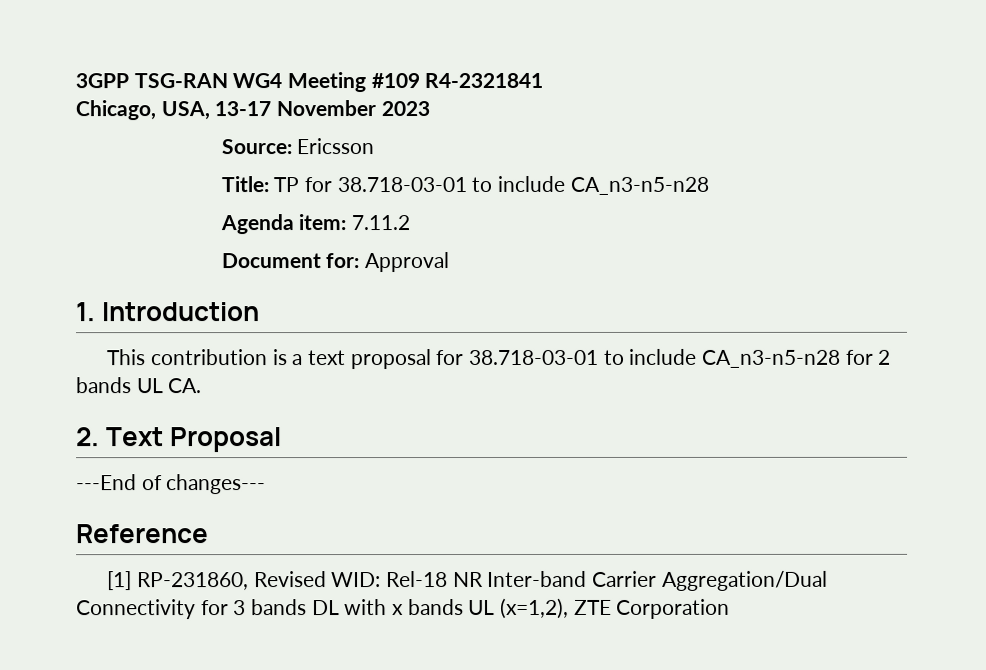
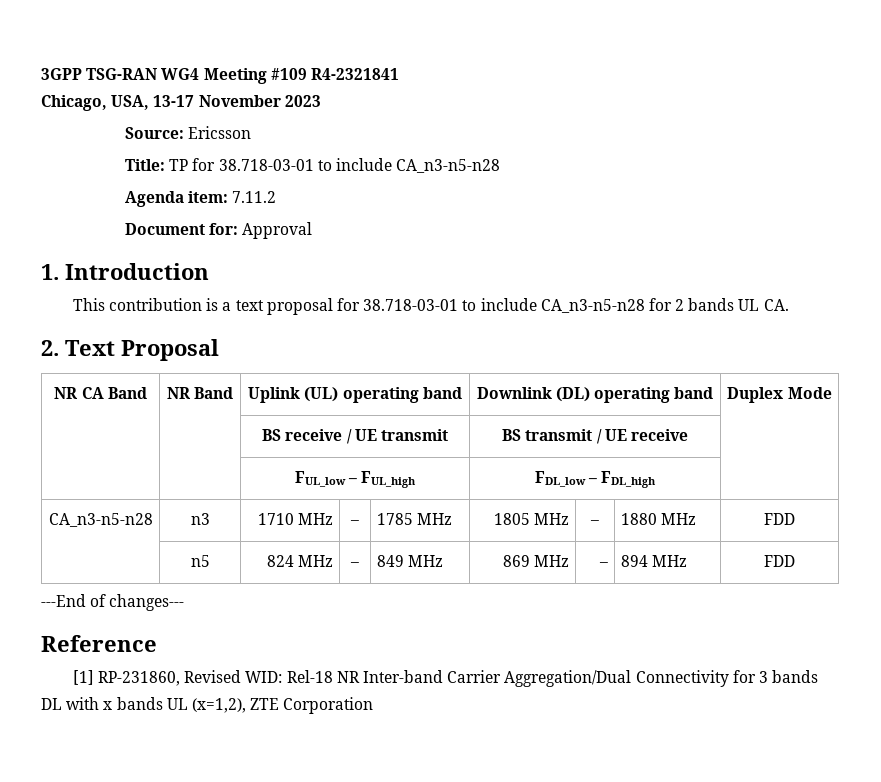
(283, 440) none -> [54,387,147,399] [166,387,234,399] [248,387,462,403] [476,387,714,403] [727,387,832,403] [262,429,448,444] [502,429,688,444] [294,471,417,488] [534,471,657,488] [48,513,153,527] [190,513,210,525] [258,513,334,525] [350,520,359,525] [376,513,452,525] [494,513,570,525] [590,520,599,525] [620,513,696,525] [764,513,795,525] [190,555,210,567] [267,555,334,567] [350,562,359,567] [376,555,443,567] [503,555,570,567] [599,562,609,567] [620,555,687,567] [764,555,795,567] // NR CA Band | NR Band | Uplink (UL) operating band | Downlink (DL) operating band | Duplex Mode // | | BS receive / UE transmit | BS transmit / UE receive | // | | FUL_low – FUL_high | FDL_low – FDL_high | // CA_n3-n5-n28 | n3 | 1710 MHz | – | 1785 MHz | 1805 MHz | – | 1880 MHz | FDD // | n5 | 824 MHz | – | 849 MHz | 869 MHz | – | 894 MHz | FDD

